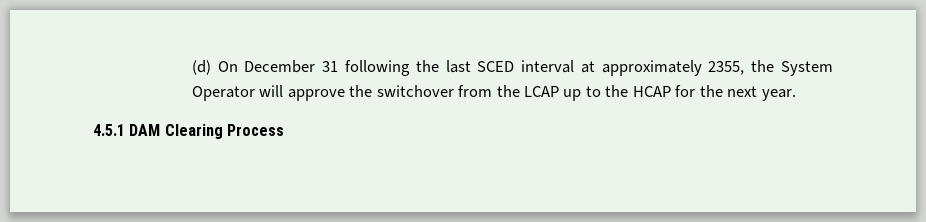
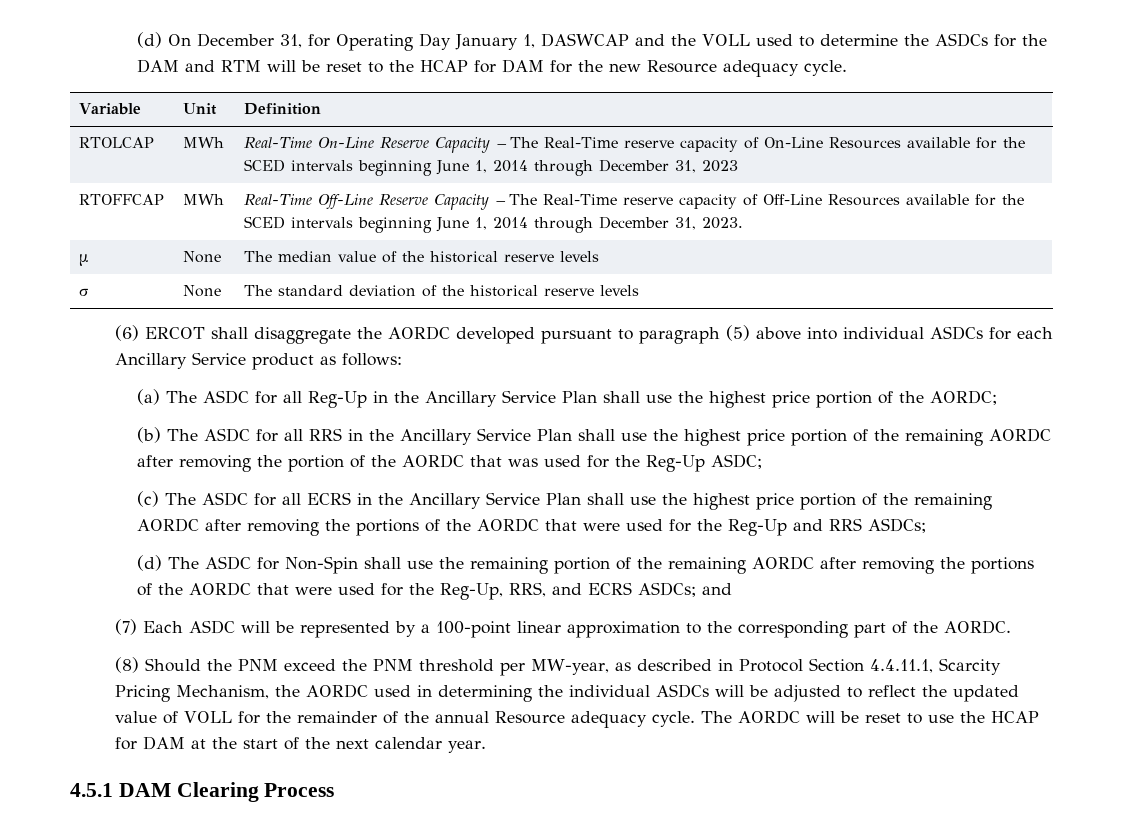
[322,60,834,76] [191,85,696,101] 31 following the last SCED interval at approximately 2355, the System Operator will approve the switchover from the LCAP up to the HCAP for -> [279,33,1047,51] [136,59,847,77] [79,103,142,115] [183,103,218,115] [244,103,322,115] [79,137,155,148] [183,137,225,148] [244,137,1026,153] [244,159,739,176] [79,194,165,205] [183,194,225,205] [244,194,1025,210] [244,216,744,233] [79,254,90,266] [183,251,222,263] [244,251,600,263] [79,288,89,296] [183,285,222,297] [244,285,640,297] [114,325,1053,344] [114,352,402,370] [136,389,997,408] [136,427,1051,446] [136,454,762,472] [136,491,992,510] [136,518,926,536] [136,555,1034,574] [136,582,732,600] [114,619,1011,638] [114,657,1001,676] [114,684,1019,702] [114,710,1039,728] [114,736,299,750] 31, for Operating Day January 1, DASWCAP and the VOLL used to determine the ASDCs for the DAM and RTM will be reset to the HCAP for DAM for the new Resource adequacy cycle. // Variable | Unit | Definition // RTOLCAP | MWh | Real-Time On-Line Reserve Capacity – The Real-Time reserve capacity of On-Line Resources available for the SCED intervals beginning June 1, 2014 through December 31, 2023 // RTOFFCAP | MWh | Real-Time Off-Line Reserve Capacity – The Real-Time reserve capacity of Off-Line Resources available for the SCED intervals beginning June 1, 2014 through December 31, 2023. // μ | None | The median value of the historical reserve levels // σ | None | The standard deviation of the historical reserve levels // (6) ERCOT shall disaggregate the AORDC developed pursuant to paragraph (5) above into individual ASDCs for each Ancillary Service product as follows: // (a) The ASDC for all Reg-Up in the Ancillary Service Plan shall use the highest price portion of the AORDC; // (b) The ASDC for all RRS in the Ancillary Service Plan shall use the highest price portion of the remaining AORDC after removing the portion of the AORDC that was used for the Reg-Up ASDC; // (c) The ASDC for all ECRS in the Ancillary Service Plan shall use the highest price portion of the remaining AORDC after removing the portions of the AORDC that were used for the Reg-Up and RRS ASDCs; // (d) The ASDC for Non-Spin shall use the remaining portion of the remaining AORDC after removing the portions of the AORDC that were used for the Reg-Up, RRS, and ECRS ASDCs; and // (7) Each ASDC will be represented by a 100-point linear approximation to the corresponding part of the AORDC. // (8) Should the PNM exceed the PNM threshold per MW-year, as described in Protocol Section 4.4.11.1, Scarcity Pricing Mechanism, the AORDC used in determining the individual ASDCs will be adjusted to reflect the updated value of VOLL for the remainder of the annual Resource adequacy cycle. The AORDC will be reset to use the HCAP for DAM at the start of
(758, 91) none -> [374,737,442,749] calendar

